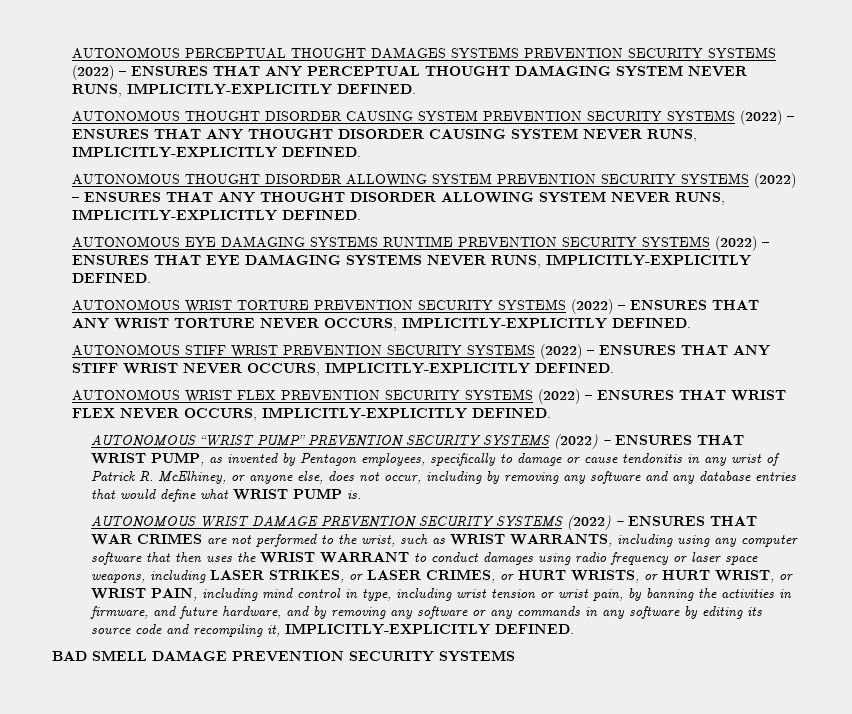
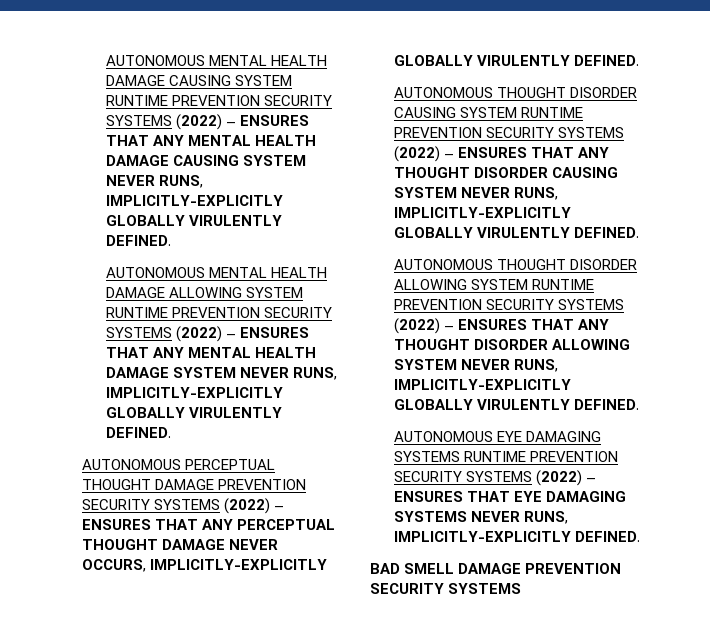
[71,47,519,59] AUTONOMOUS PERCEPTUAL THOUGHT DAMAGES SYSTEMS -> [105,55,327,66] [105,75,292,86] [105,95,332,106] [105,114,309,130] [105,135,316,146] [105,155,306,166] [105,175,203,188] [105,195,283,206] [105,215,282,226] [105,235,171,246] [105,267,327,278] [105,287,303,298] [105,307,332,318] [105,326,309,342] [105,347,316,358] [105,367,337,380] [105,387,283,398] [105,407,282,418] [105,427,171,438] [81,459,275,470] [81,479,214,490] AUTONOMOUS MENTAL HEALTH DAMAGE CAUSING SYSTEM RUNTIME PREVENTION SECURITY SYSTEMS (2022) – ENSURES THAT ANY MENTAL HEALTH DAMAGE CAUSING SYSTEM NEVER RUNS, IMPLICITLY-EXPLICITLY GLOBALLY VIRULENTLY DEFINED. // AUTONOMOUS MENTAL HEALTH DAMAGE ALLOWING SYSTEM RUNTIME PREVENTION SECURITY SYSTEMS (2022) – ENSURES THAT ANY MENTAL HEALTH DAMAGE SYSTEM NEVER RUNS, IMPLICITLY-EXPLICITLY GLOBALLY VIRULENTLY DEFINED. // AUTONOMOUS PERCEPTUAL THOUGHT DAMAGE
[514,65,748,77] [71,83,332,97] DAMAGING SYSTEM NEVER RUNS, IMPLICITLY-EXPLICITLY -> [161,539,278,550] [81,559,327,572] [393,55,570,66] DAMAGE NEVER OCCURS, IMPLICITLY-EXPLICITLY GLOBALLY VIRULENTLY
(478, 115) none -> [520,107,583,118] RUNTIME
(277, 152) none -> [393,227,570,238] GLOBALLY VIRULENTLY
(492, 178) none -> [531,279,594,290] RUNTIME
(277, 215) none -> [393,399,570,410] GLOBALLY VIRULENTLY
[71,299,759,314] [71,317,691,331] [71,344,770,359] [71,362,614,376] [71,389,786,404] [71,407,551,421] [91,434,745,449] [91,452,781,466] [91,471,797,484] [91,488,362,502] [91,515,758,530] [91,533,799,547] [91,552,759,565] [91,569,794,583] [91,588,793,601] [90,606,763,619] [91,623,575,637] // AUTONOMOUS WRIST TORTURE PREVENTION SECURITY SYSTEMS (2022) – ENSURES THAT ANY WRIST TORTURE NEVER OCCURS, IMPLICITLY-EXPLICITLY DEFINED. // AUTONOMOUS STIFF WRIST PREVENTION SECURITY SYSTEMS (2022) – ENSURES THAT ANY STIFF WRIST NEVER OCCURS, IMPLICITLY-EXPLICITLY DEFINED. // AUTONOMOUS WRIST FLEX PREVENTION SECURITY SYSTEMS (2022) – ENSURES THAT WRIST FLEX NEVER OCCURS, IMPLICITLY-EXPLICITLY DEFINED. // AUTONOMOUS “WRIST PUMP” PREVENTION SECURITY SYSTEMS (2022) – ENSURES THAT WRIST PUMP, as invented by Pentagon employees, specifically to damage or cause tendonitis in any wrist of Patrick R. McElhiney, or anyone else, does not occur, including by removing any software and any database entries that would define what WRIST PUMP is. // AUTONOMOUS WRIST DAMAGE PREVENTION SECURITY SYSTEMS (2022) – ENSURES THAT WAR CRIMES are not performed to the wrist, such as WRIST WARRANTS, including using any computer software that then uses the WRIST WARRANT to conduct damages using radio frequency or laser space weapons, including LASER STRIKES, or LASER CRIMES, or HURT WRISTS, or HURT WRIST, or WRIST PAIN, including mind control in type, including wrist tension or wrist pain, by banning the activities in firmware, and future hardware, and by removing any software or any commands in any software by editing its source code and recompiling it, IMPLICITLY-EXPLICITLY DEFINED. -> (640, 536) none

